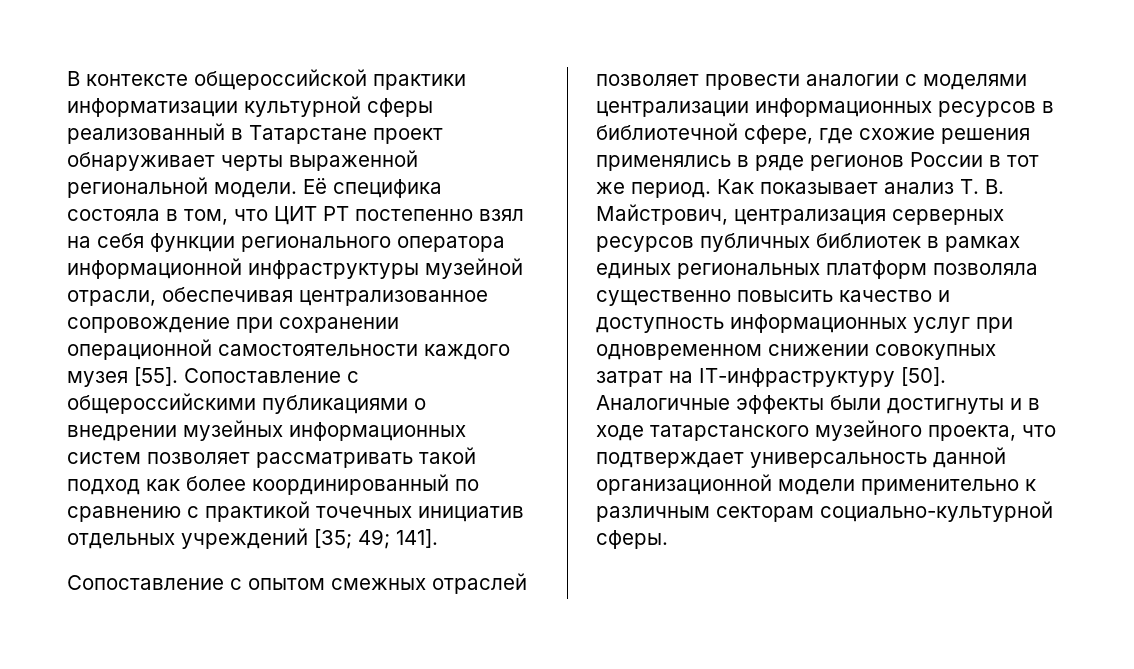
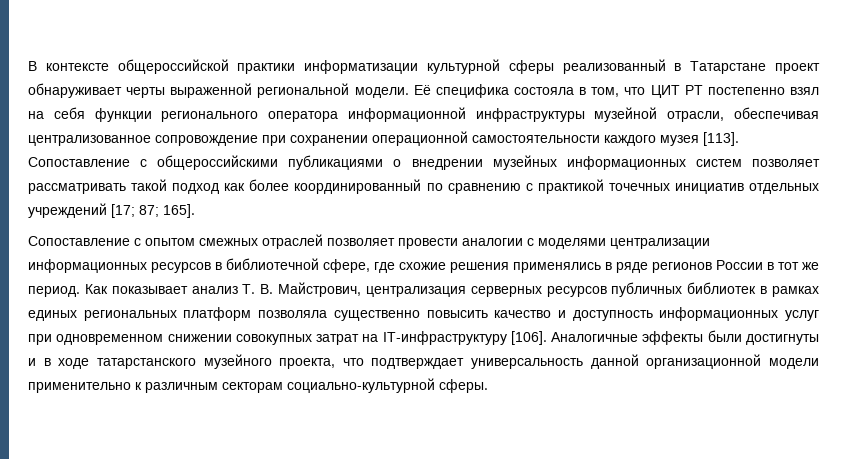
[134,367,178,386] [55]. -> [703,132,739,146] [113].
[314,529,438,549] [35; 49; 141]. -> [111,204,195,218] [17; 87; 165].
[901,367,946,386] [50]. -> [510,331,547,345] [106].

